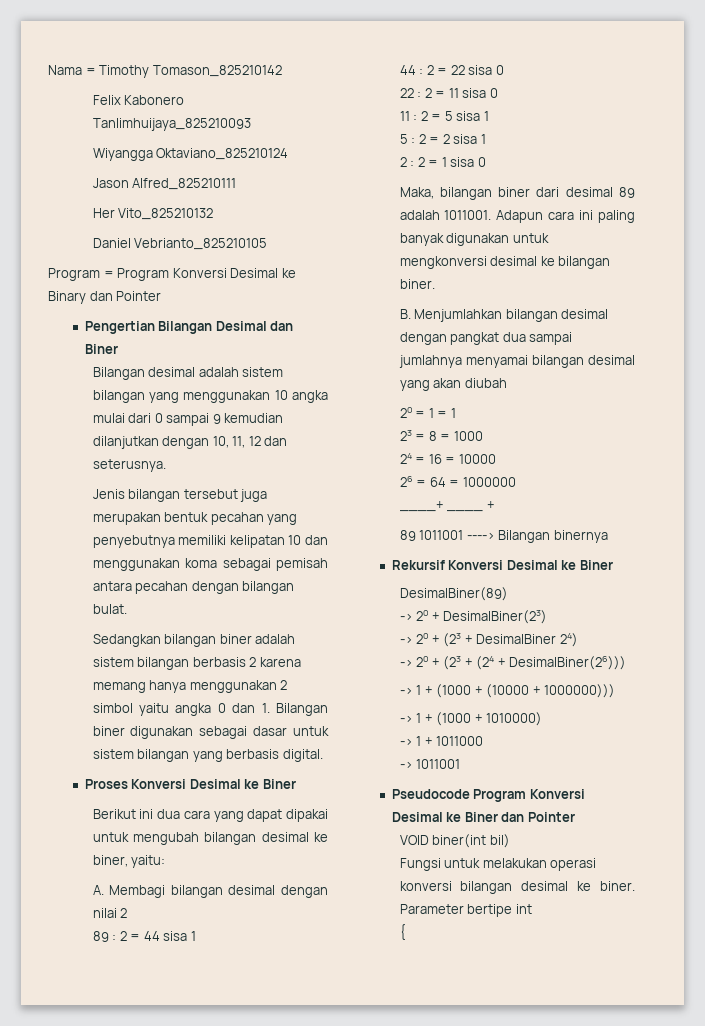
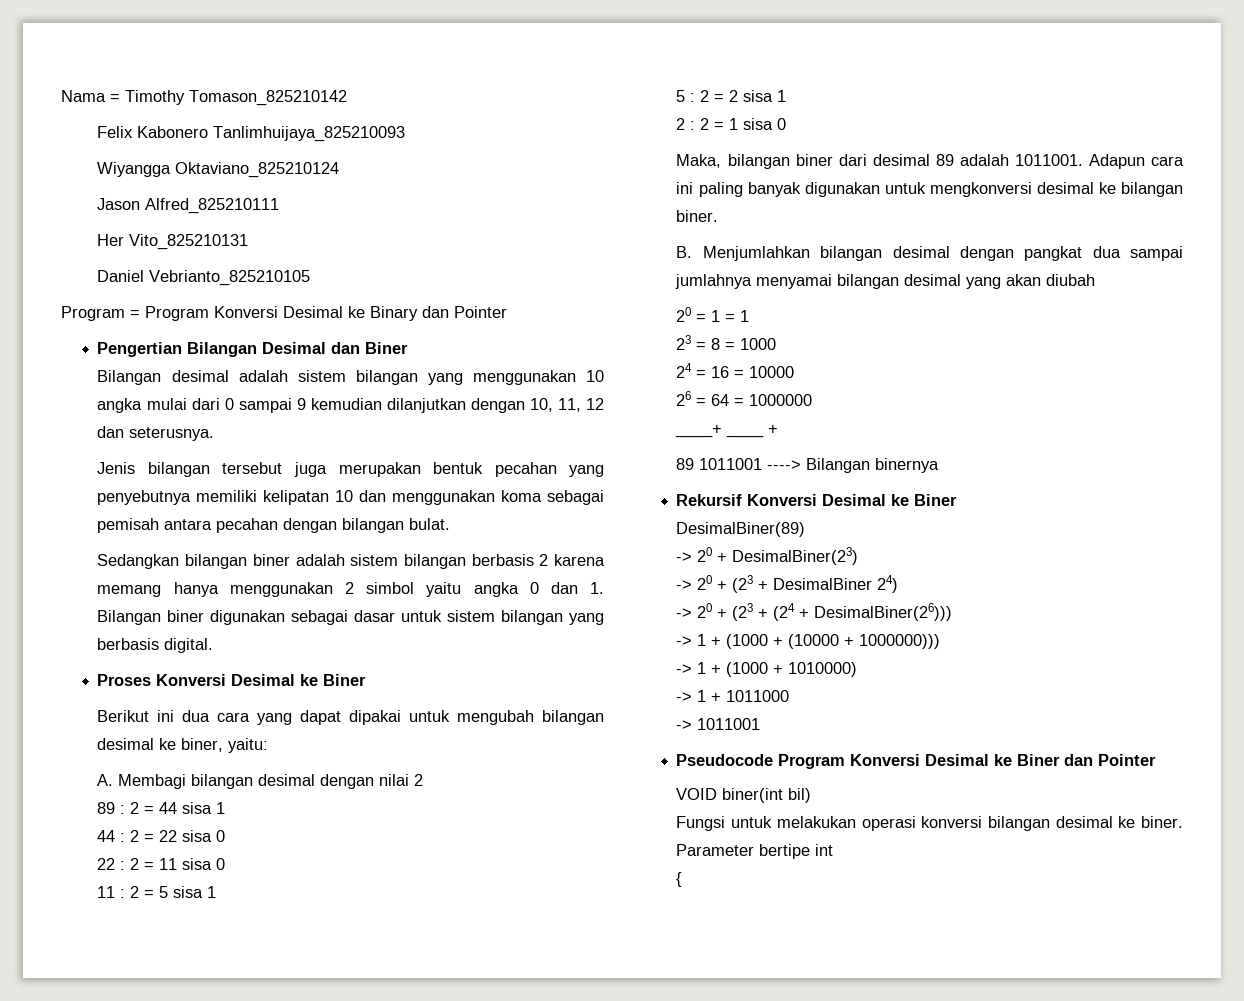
[118,208,214,220] Vito_825210132 -> [129,234,249,250] Vito_825210131

